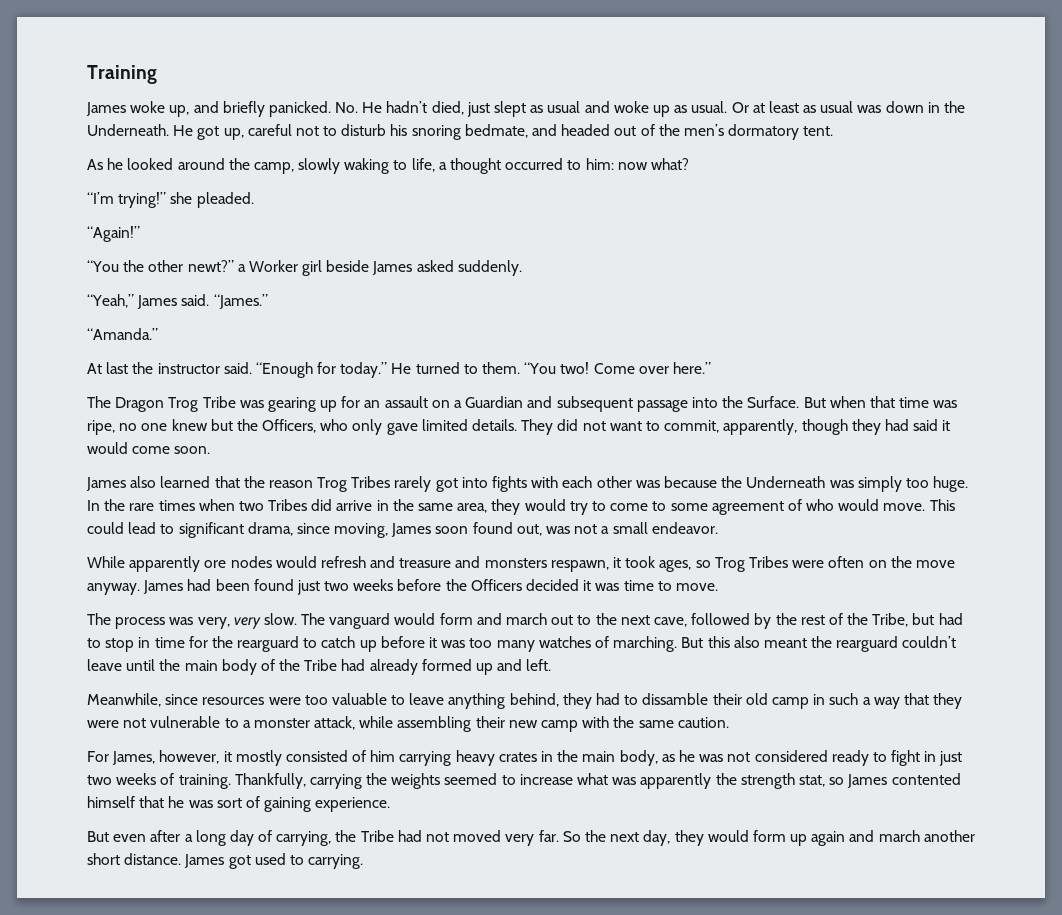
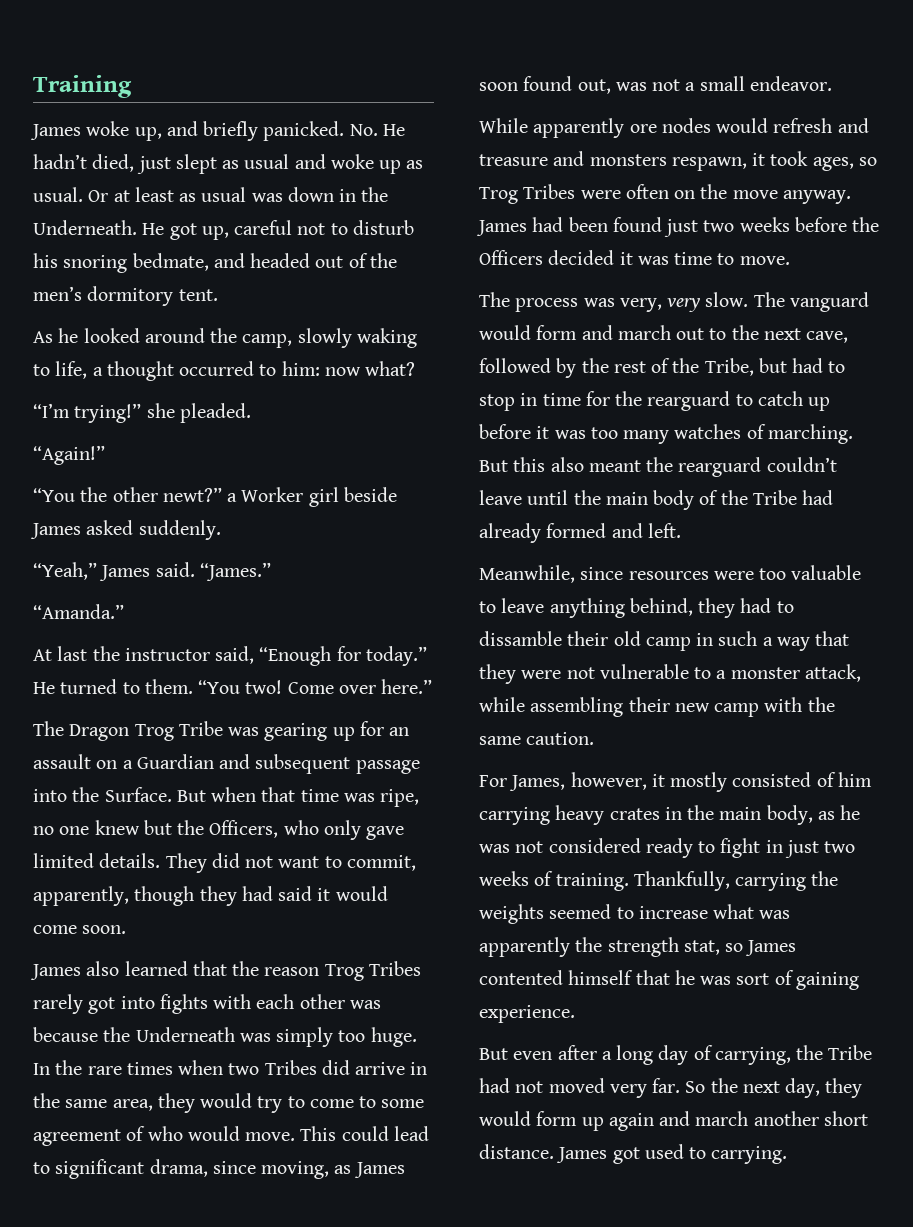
[728,124,800,140] dormatory -> [87,286,174,306] dormitory
[223,362,252,374] said. -> [215,646,255,664] said,
(389, 530) none -> [334,1165,352,1174] as
[476,663,494,675] up -> (607, 530) none

